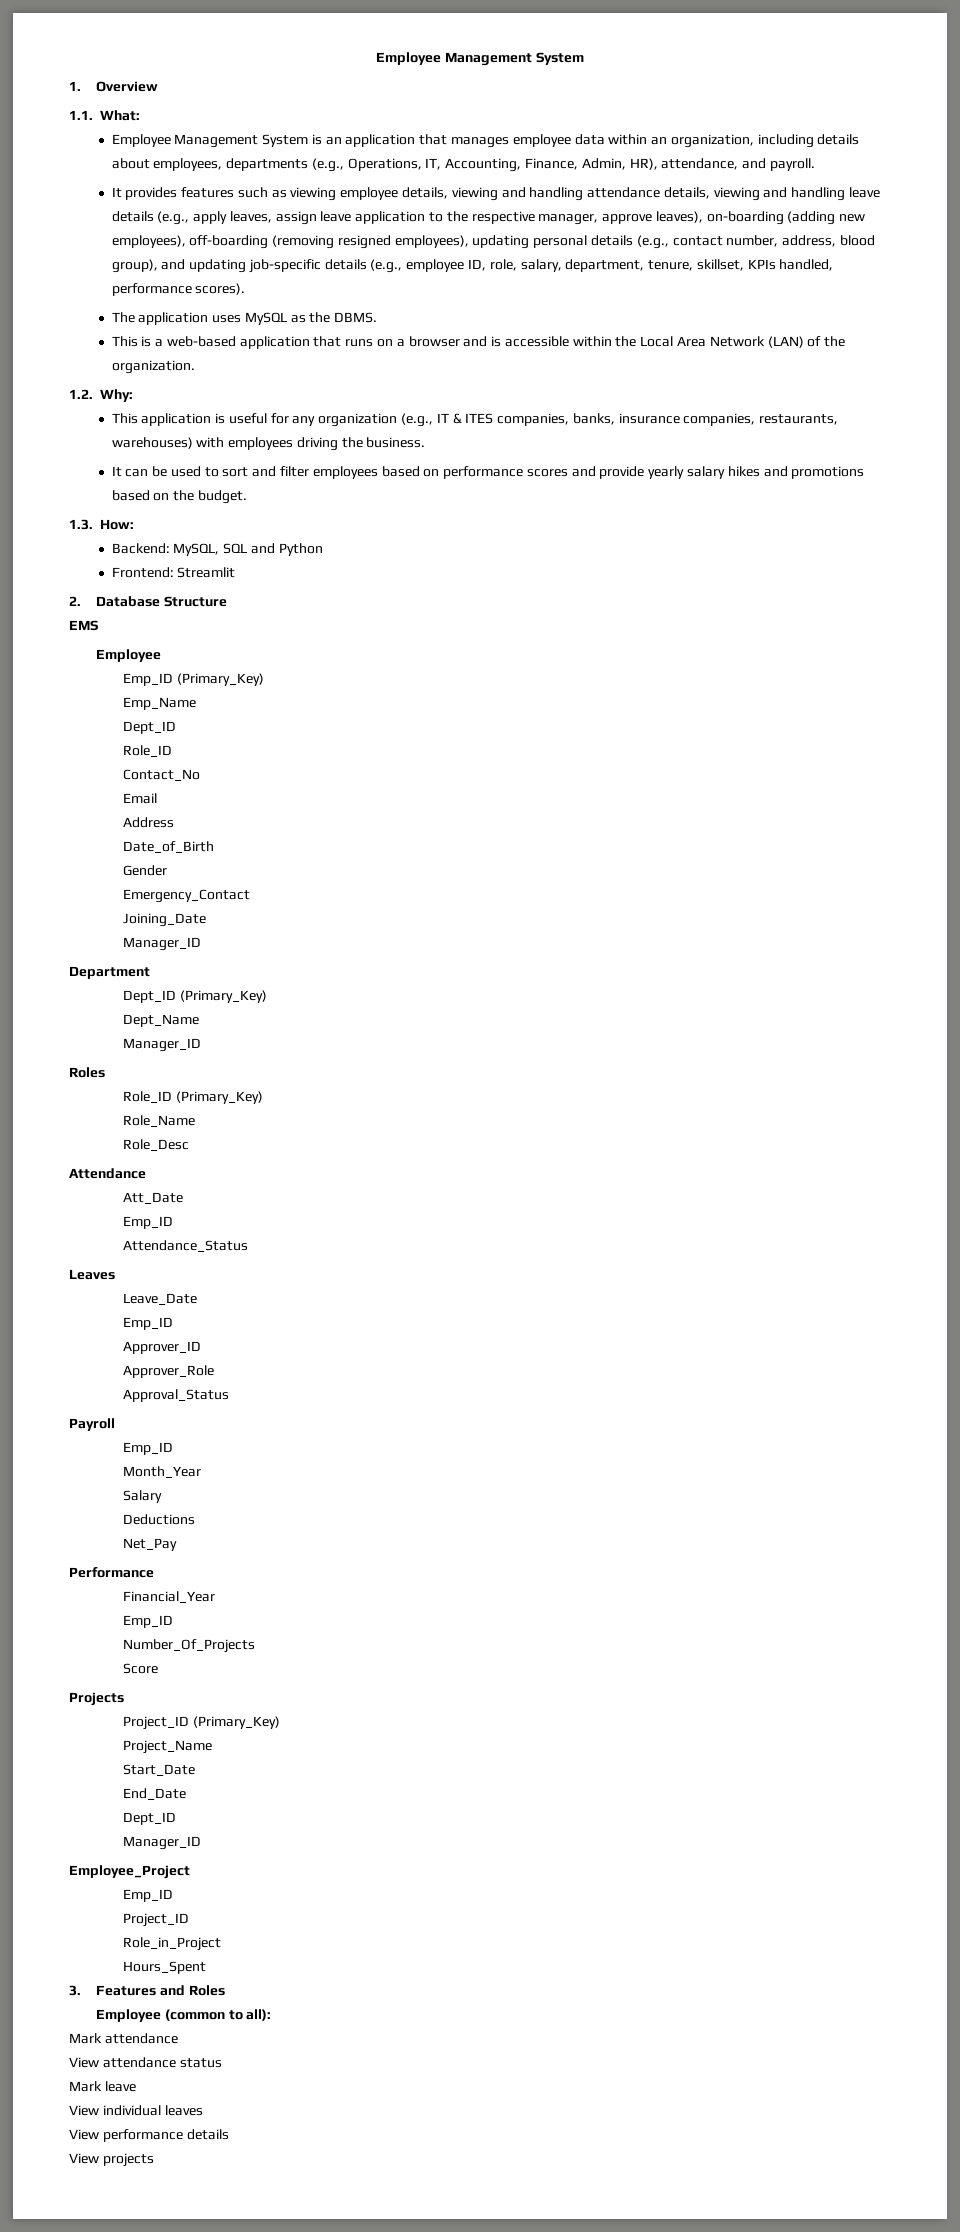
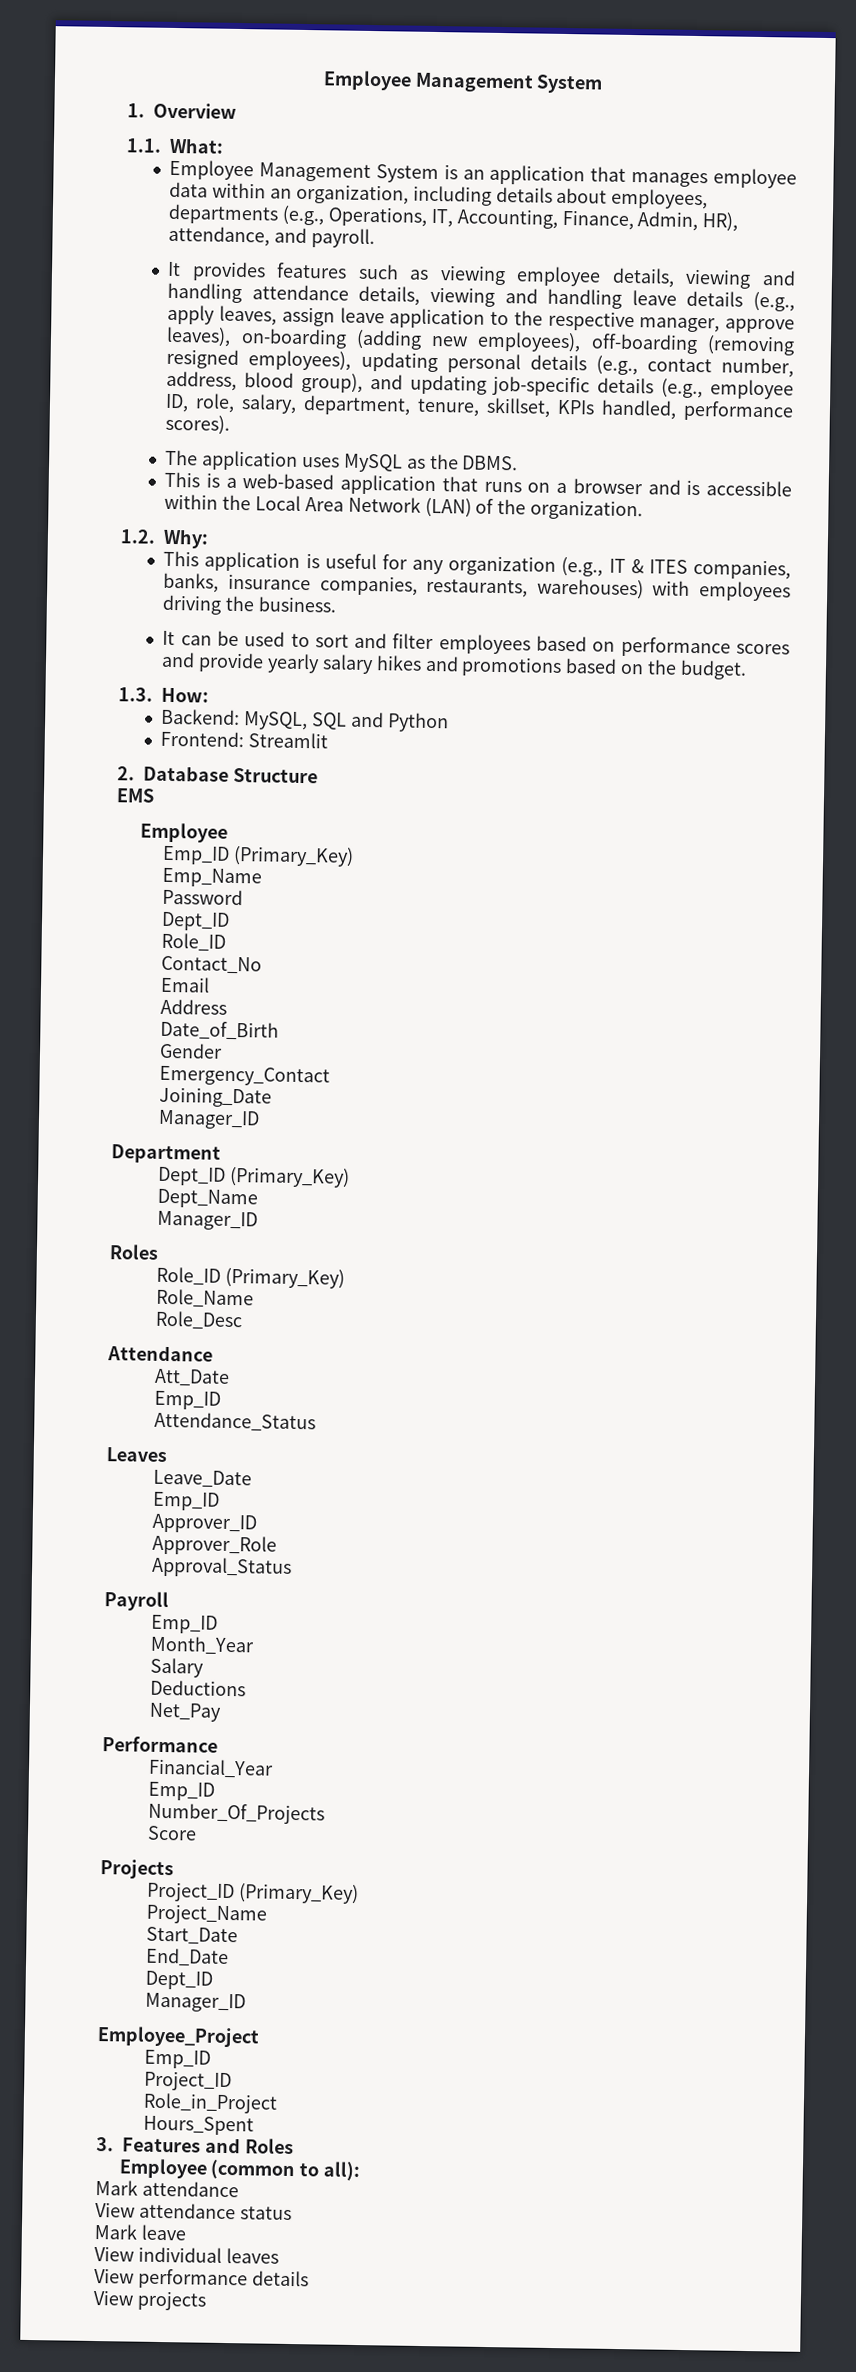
(197, 703) none -> [162,888,244,906] // Password

